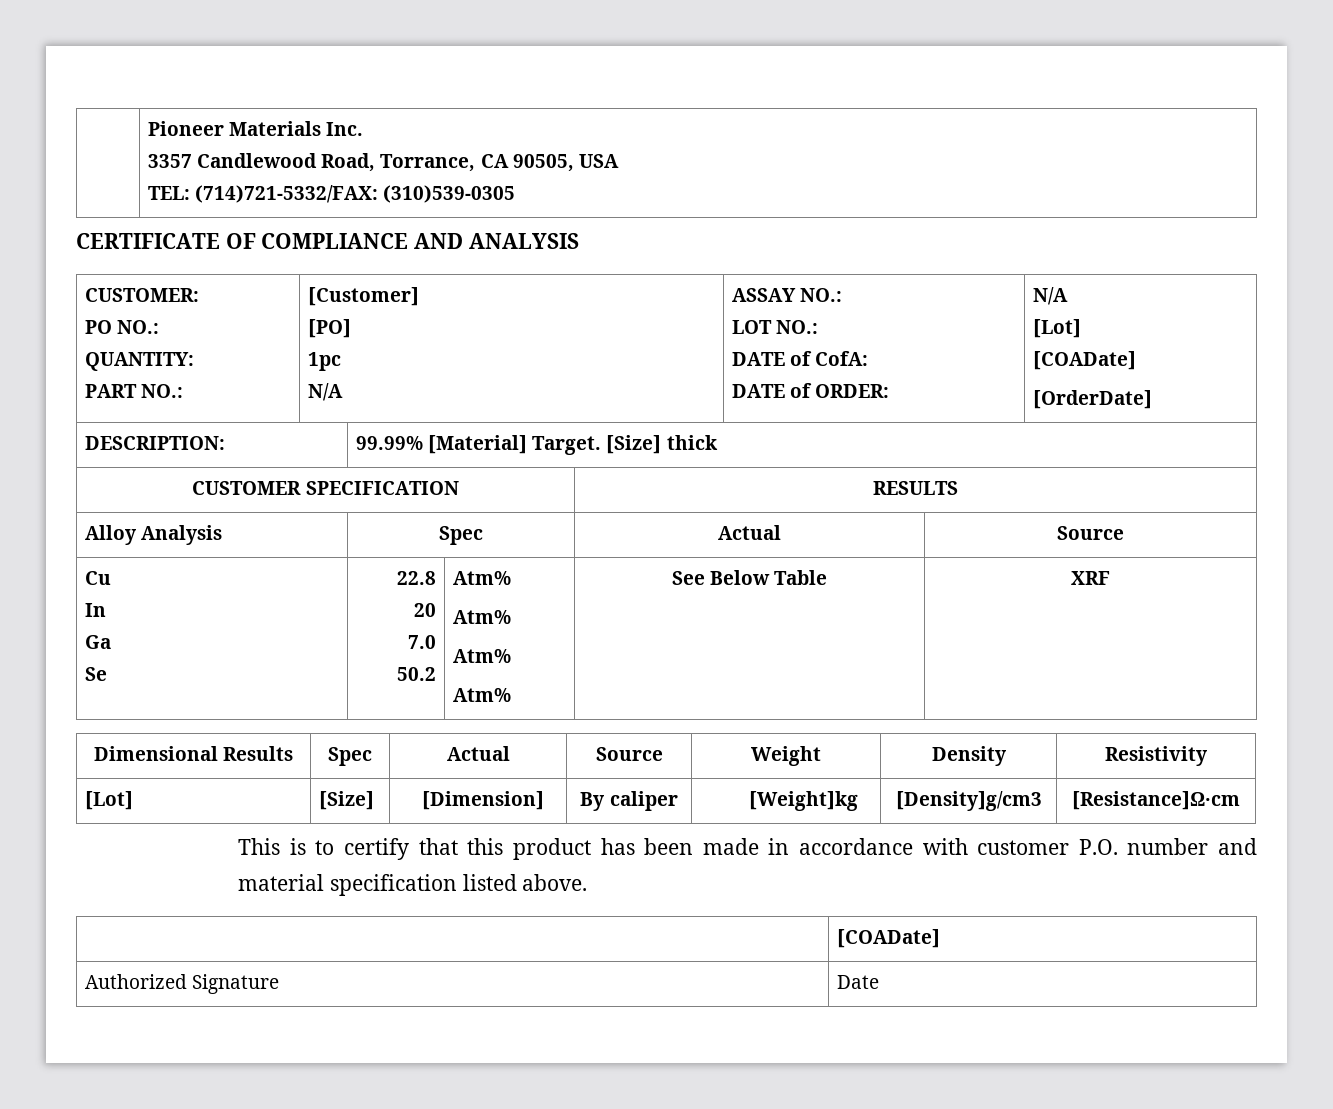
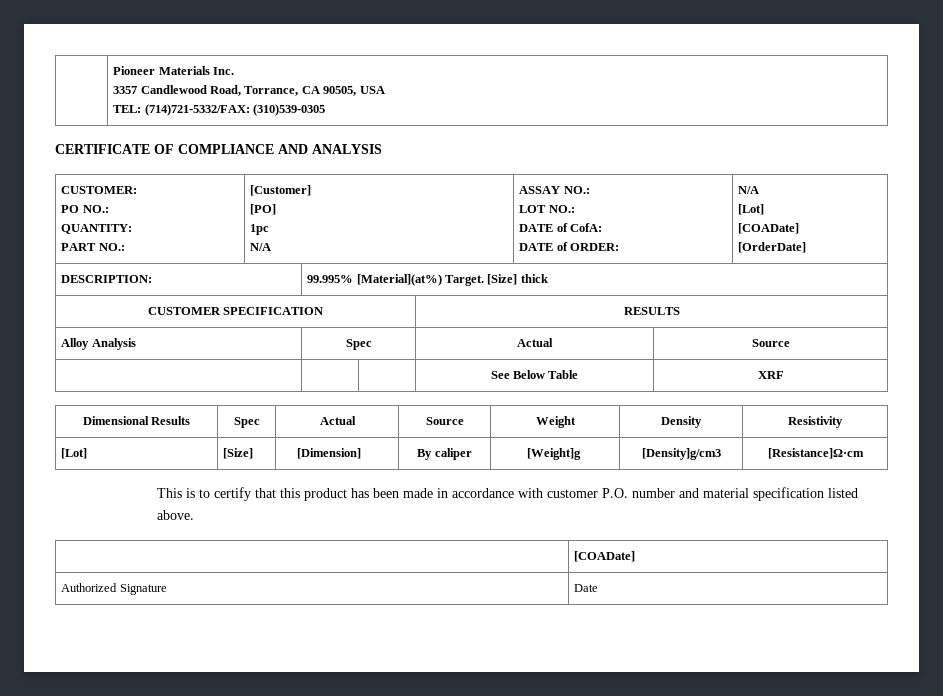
[356,435,528,454] 99.99% [Material] -> [307,274,442,286] 99.995% [Material](at%)
[85,571,112,585] [85,603,107,617] [85,635,112,649] [85,667,108,681] [396,571,436,585] [413,603,436,617] [407,635,436,649] [396,667,436,681] [453,571,512,585] [453,610,512,624] [453,649,512,663] [453,688,512,702] Cu // In // Ga // Se | 22.8 // 20 // 7.0 // 50.2 | Atm% // Atm% // Atm% // Atm% -> (790, 343) | |
[748,791,858,811] [Weight]kg -> [527,448,582,460] [Weight]g

